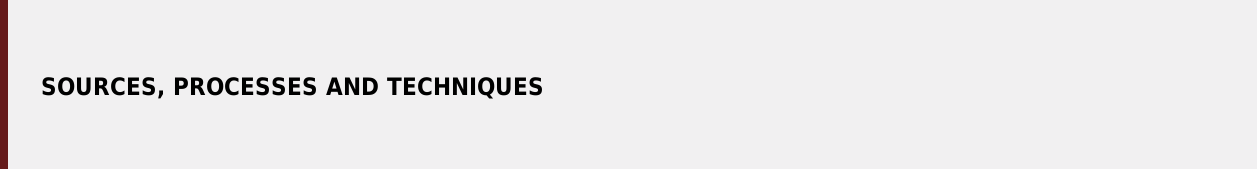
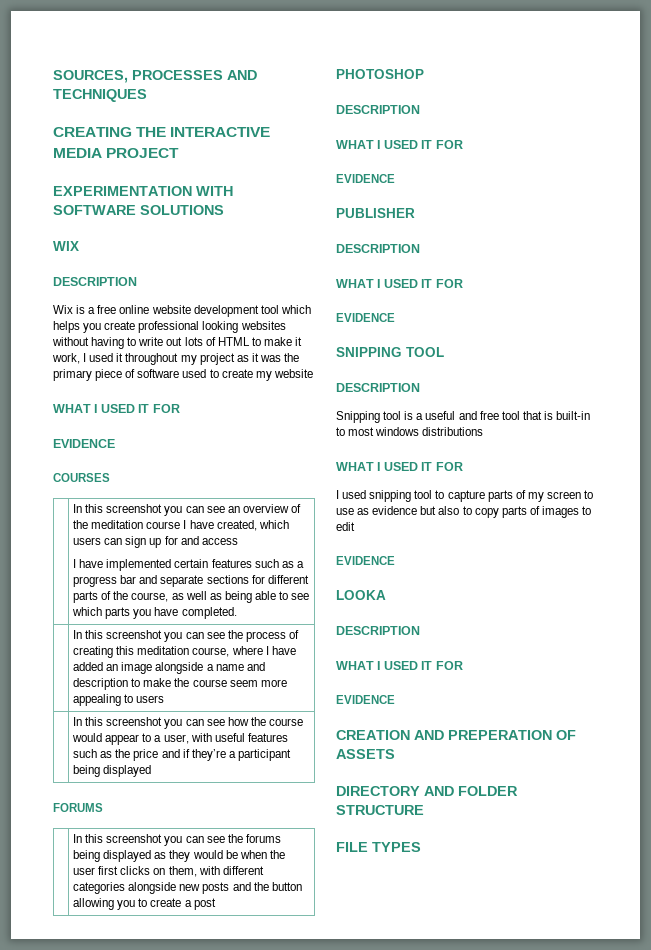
(544, 88) none -> [53,127,271,137] [53,148,180,158] [53,186,233,196] [53,205,224,215] [53,241,79,251] [53,277,137,286] [53,305,311,317] [53,321,286,333] [52,337,303,349] [52,353,300,365] [53,369,313,381] [53,404,180,413] [53,439,115,448] [53,473,110,482] [73,504,301,516] [73,520,289,531] [73,536,238,548] [73,559,304,571] [73,575,309,587] [73,591,310,603] [72,607,237,619] [73,630,299,642] [73,646,296,658] [73,662,265,674] [73,678,287,690] [73,694,165,706] [73,717,303,729] [72,733,288,745] [73,749,291,761] [73,765,152,777] [53,803,103,812] [73,834,281,846] [73,850,285,862] [73,866,264,877] [73,882,302,894] [73,898,216,910] [336,69,424,79] [336,105,420,114] [336,140,463,149] [336,174,395,183] [336,208,415,218] [336,244,420,253] [336,279,463,288] [336,313,395,322] [336,347,444,357] [336,383,420,392] [336,411,591,423] [336,427,484,436] [336,462,463,471] [336,490,594,502] [336,506,592,518] [336,522,355,531] [336,556,395,565] [336,590,386,600] [336,626,420,635] [336,661,463,670] [336,695,395,704] [336,730,576,740] [336,749,395,759] [336,786,518,796] [336,805,424,815] [336,842,421,852] // CREATING THE INTERACTIVE MEDIA PROJECT // EXPERIMENTATION WITH SOFTWARE SOLUTIONS // WIX // DESCRIPTION // Wix is a free online website development tool which helps you create professional looking websites without having to write out lots of HTML to make it work, I used it throughout my project as it was the primary piece of software used to create my website // WHAT I USED IT FOR // EVIDENCE // COURSES // | In this screenshot you can see an overview of the meditation course I have created, which users can sign up for and access // I have implemented certain features such as a progress bar and separate sections for different parts of the course, as well as being able to see which parts you have completed. // | In this screenshot you can see the process of creating this meditation course, where I have added an image alongside a name and description to make the course seem more appealing to users // | In this screenshot you can see how the course would appear to a user, with useful features such as the price and if they’re a participant being displayed // FORUMS // | In this screenshot you can see the forums being displayed as they would be when the user first clicks on them, with different categories alongside new posts and the button allowing you to create a post // PHOTOSHOP // DESCRIPTION // WHAT I USED IT FOR // EVIDENCE // PUBLISHER // DESCRIPTION // WHAT I USED IT FOR // EVIDENCE // SNIPPING TOOL // DESCRIPTION // Snipping tool is a useful and free tool that is built-in to most windows distributions // WHAT I USED IT FOR // I used snipping tool to capture parts of my screen to use as evidence but also to copy parts of images to edit // EVIDENCE // LOOKA // DESCRIPTION // WHAT I USED IT FOR // EVIDENCE // CREATION AND PREPERATION OF ASSETS // DIRECTORY AND FOLDER STRUCTURE // FILE TYPES

